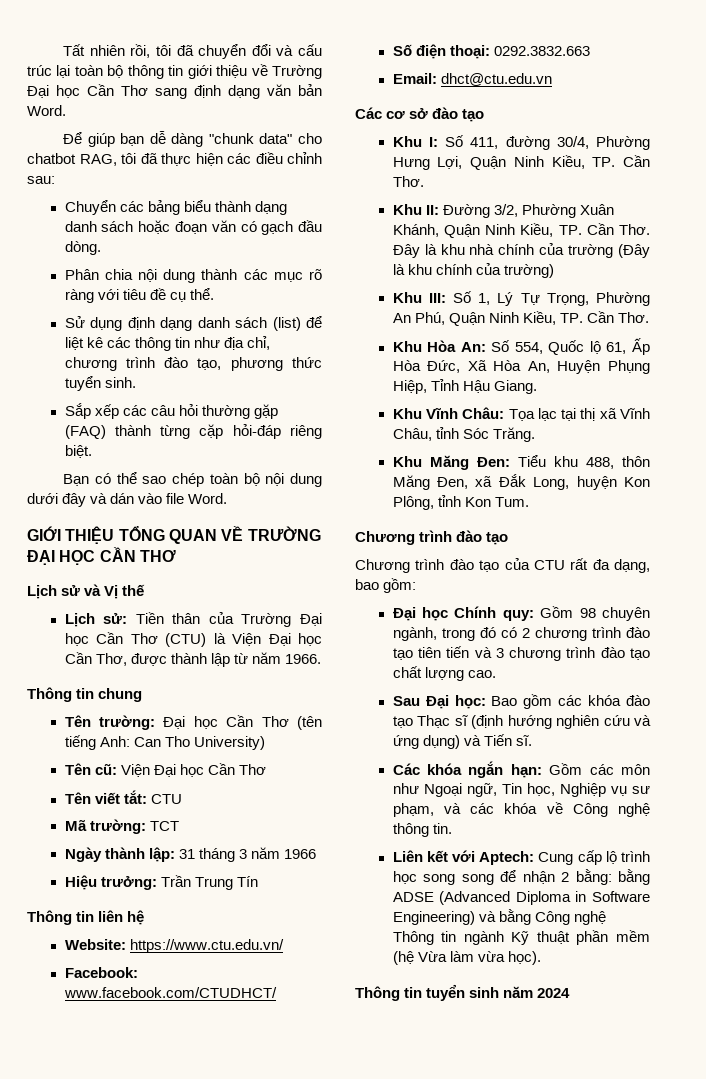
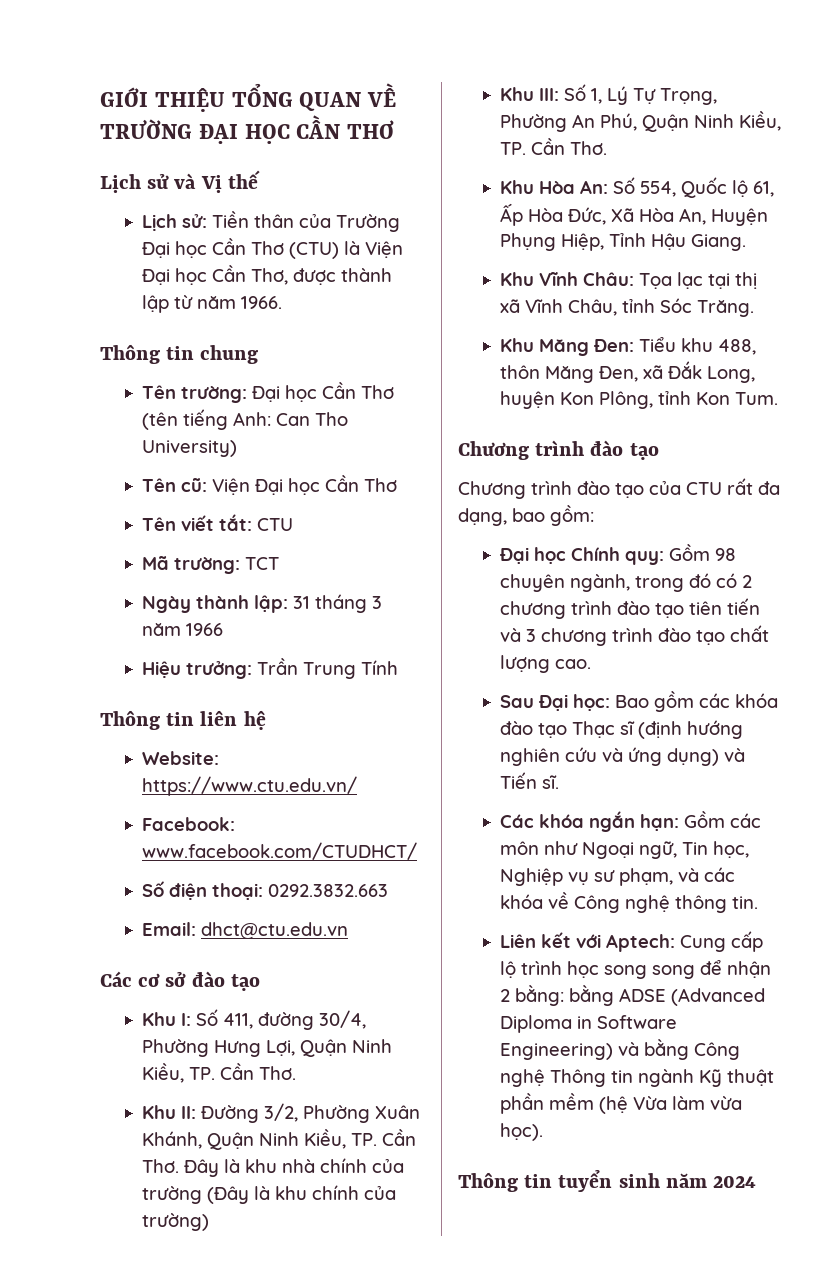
[63,44,323,59] [27,64,323,79] [27,84,322,99] [27,105,66,116] [63,131,323,147] [27,152,322,166] [27,176,55,184] [64,200,287,215] [64,220,322,235] [64,241,101,255] [64,269,323,283] [64,288,214,303] [64,316,323,331] [64,336,271,351] [64,357,323,371] [64,376,136,391] [64,403,279,419] [64,424,323,439] [64,445,92,458] [63,472,323,487] [27,493,228,507] Tất nhiên rồi, tôi đã chuyển đổi và cấu trúc lại toàn bộ thông tin giới thiệu về Trường Đại học Cần Thơ sang định dạng văn bản Word. // Để giúp bạn dễ dàng "chunk data" cho chatbot RAG, tôi đã thực hiện các điều chỉnh sau: // Chuyển các bảng biểu thành dạng danh sách hoặc đoạn văn có gạch đầu dòng. // Phân chia nội dung thành các mục rõ ràng với tiêu đề cụ thể. // Sử dụng định dạng danh sách (list) để liệt kê các thông tin như địa chỉ, chương trình đào tạo, phương thức tuyển sinh. // Sắp xếp các câu hỏi thường gặp (FAQ) thành từng cặp hỏi-đáp riêng biệt. // Bạn có thể sao chép toàn bộ nội dung dưới đây và dán vào file Word. // -> (100, 97) none
[236,876,258,887] Tín -> [360,660,398,675] Tính

